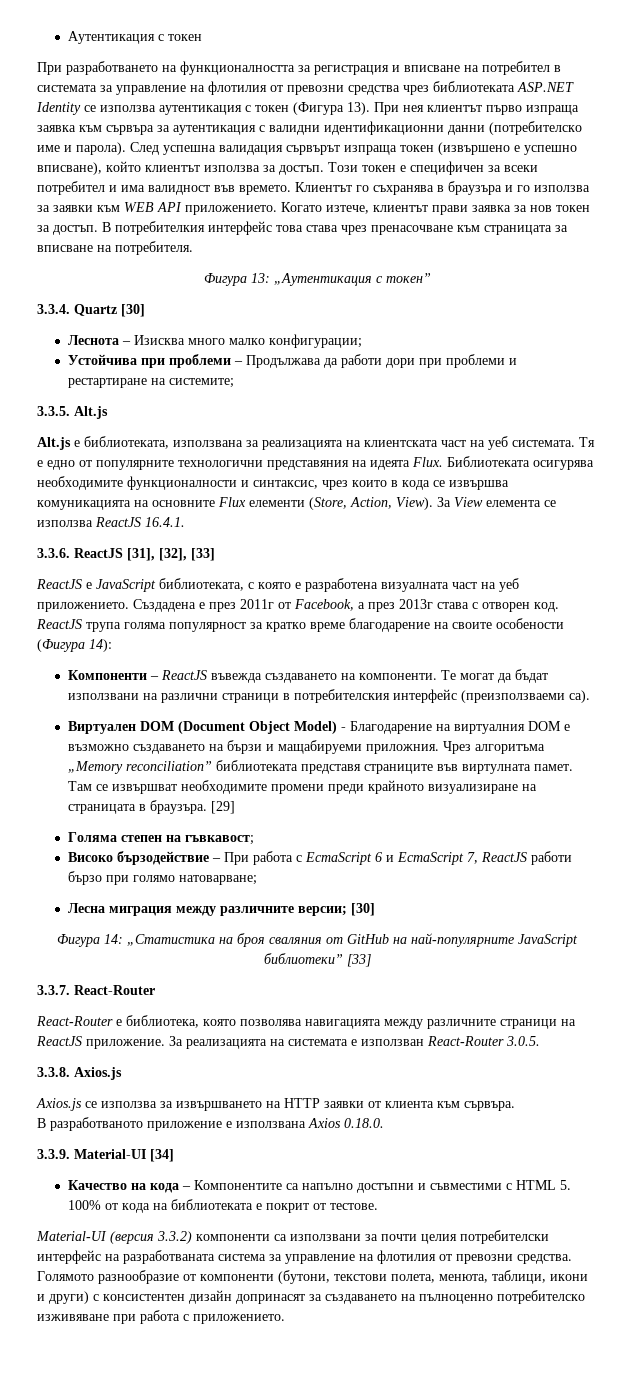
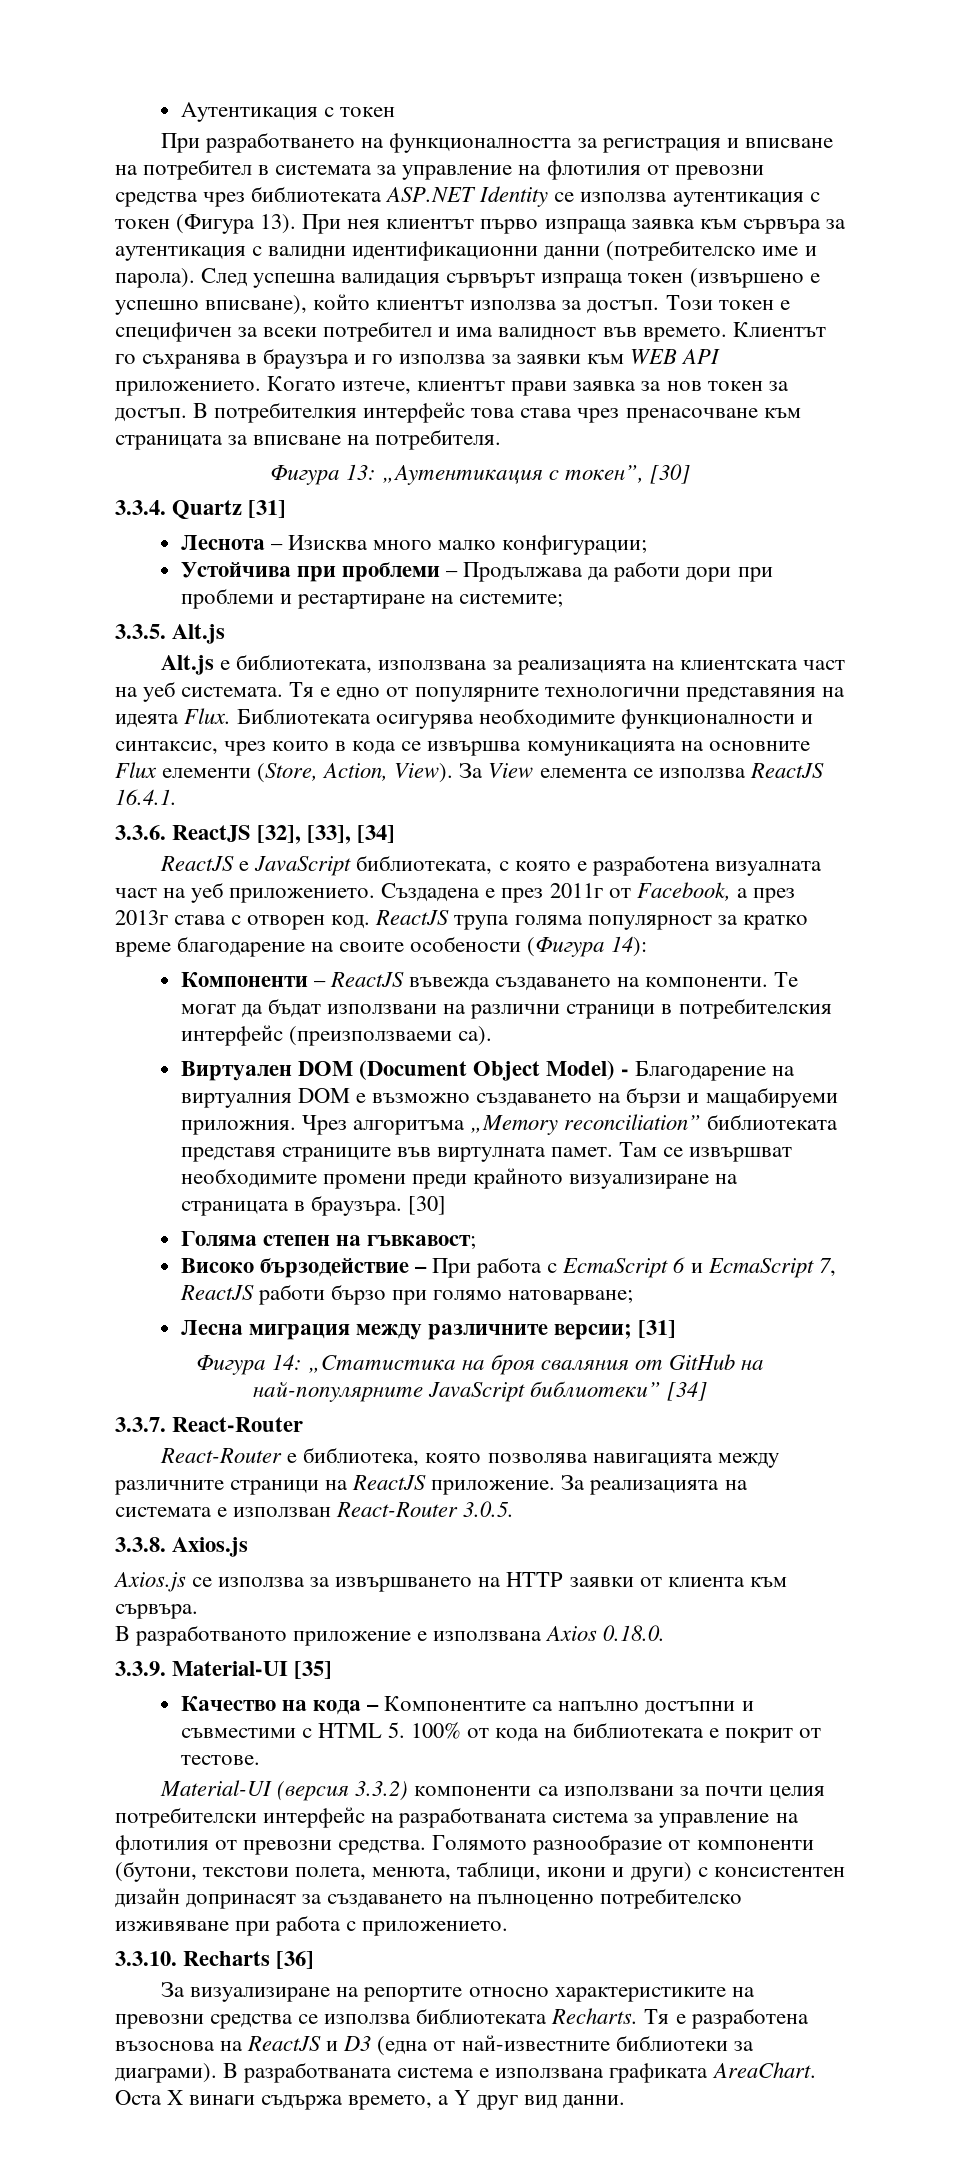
[385,273,431,283] токен” -> [565,464,691,484] токен”, [30]
[121,304,145,317] [30] -> [248,500,287,518] [31]
[127,548,215,561] [31], [32], [33] -> [257,825,396,844] [32], [33], [34]
[210,801,235,814] [29] -> [408,1196,447,1215] [30]
[350,903,375,916] [30] -> [638,1320,677,1338] [31]
[346,954,371,967] [33] -> [667,1381,708,1401] [34]
[150,1149,174,1162] [34] -> [294,1661,333,1679] [35]
(285, 1319) none -> [115,1951,315,1969] [161,1982,755,2002] [115,2008,809,2029] [115,2035,754,2056] [115,2062,816,2083] [115,2090,625,2110] // 3.3.10. Recharts [36] // За визуализиране на репортите относно характеристиките на превозни средства се използва библиотеката Recharts. Тя е разработена възоснова на ReactJS и D3 (една от най-известните библиотеки за диаграми). В разработваната система е използвана графиката AreaChart. Оста X винаги съдържа времето, а Y друг вид данни.

